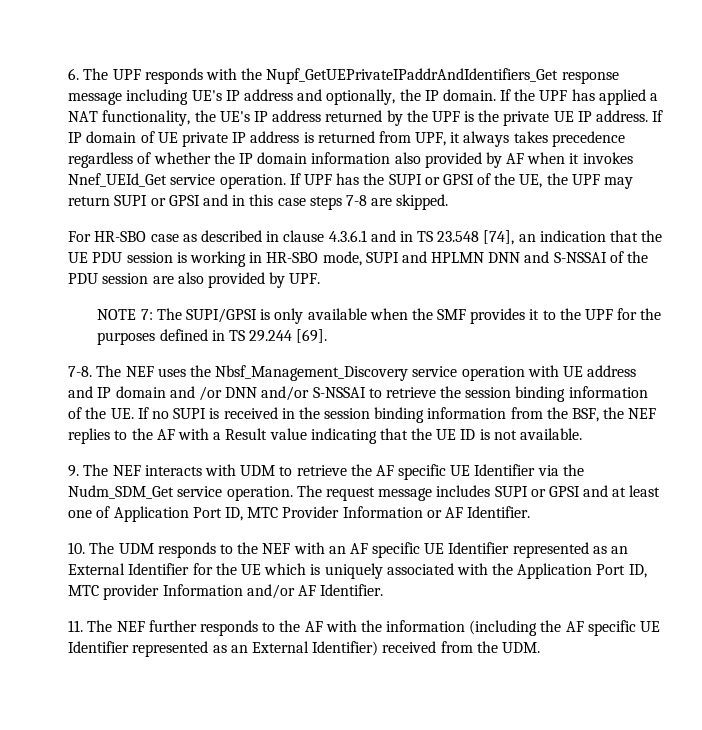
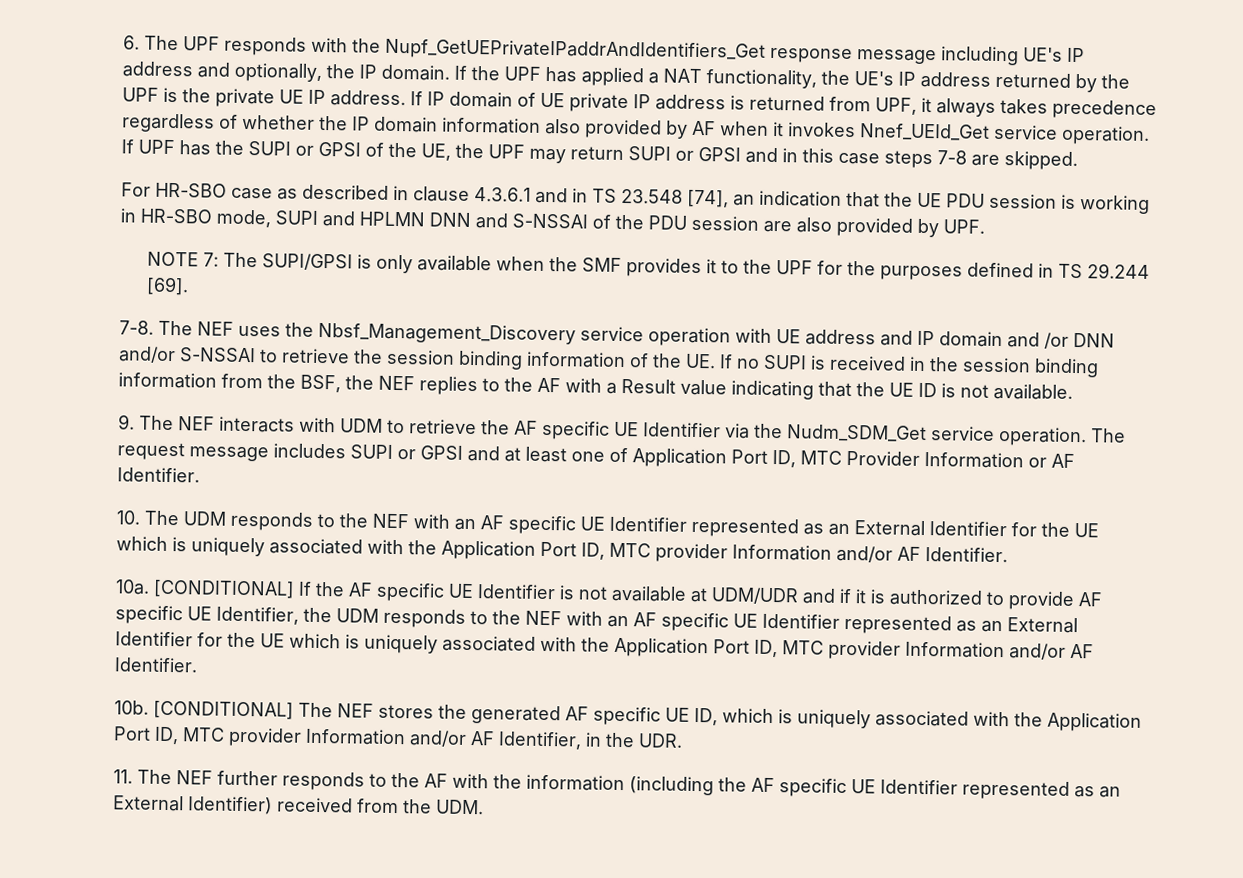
(384, 590) none -> [114,579,1103,611] [114,605,1078,635] [114,631,1094,660] [113,657,198,673] [113,700,1142,732] [112,726,683,750] // 10a. [CONDITIONAL] If the AF specific UE Identifier is not available at UDM/UDR and if it is authorized to provide AF specific UE Identifier, the UDM responds to the NEF with an AF specific UE Identifier represented as an External Identifier for the UE which is uniquely associated with the Application Port ID, MTC provider Information and/or AF Identifier. // 10b. [CONDITIONAL] The NEF stores the generated AF specific UE ID, which is uniquely associated with the Application Port ID, MTC provider Information and/or AF Identifier, in the UDR.

